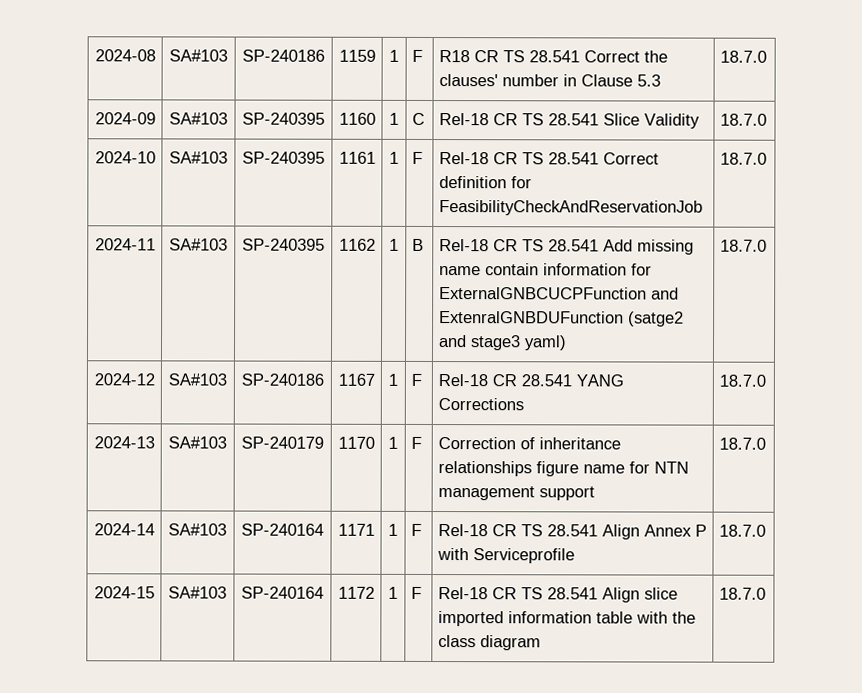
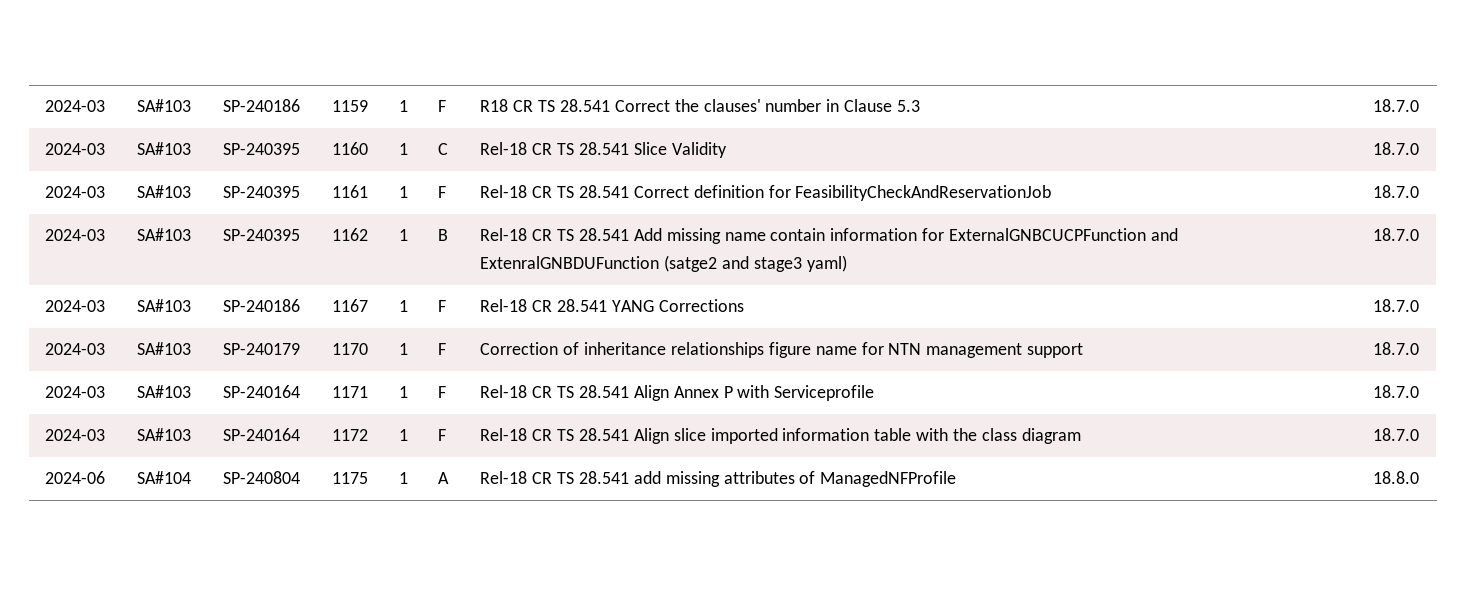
[94,49,156,62] 2024-08 -> [45,100,105,112] 2024-03
[94,112,156,125] 2024-09 -> [45,143,105,155] 2024-03
[94,151,156,164] 2024-10 -> [45,186,105,198] 2024-03
[94,238,156,251] 2024-11 -> [45,229,105,241] 2024-03
[93,373,155,386] 2024-12 -> [45,300,105,312] 2024-03
[93,436,155,449] 2024-13 -> [45,343,105,355] 2024-03
[93,523,155,536] 2024-14 -> [45,386,105,398] 2024-03
[93,586,155,599] 2024-15 -> [45,429,105,441] 2024-03
(766, 593) none -> [45,471,105,484] [136,471,191,484] [222,471,300,484] [331,472,368,484] [399,472,408,484] [438,472,450,484] [480,471,957,487] [1373,471,1420,484] // 2024-06 | SA#104 | SP-240804 | 1175 | 1 | A | Rel-18 CR TS 28.541 add missing attributes of ManagedNFProfile | 18.8.0

